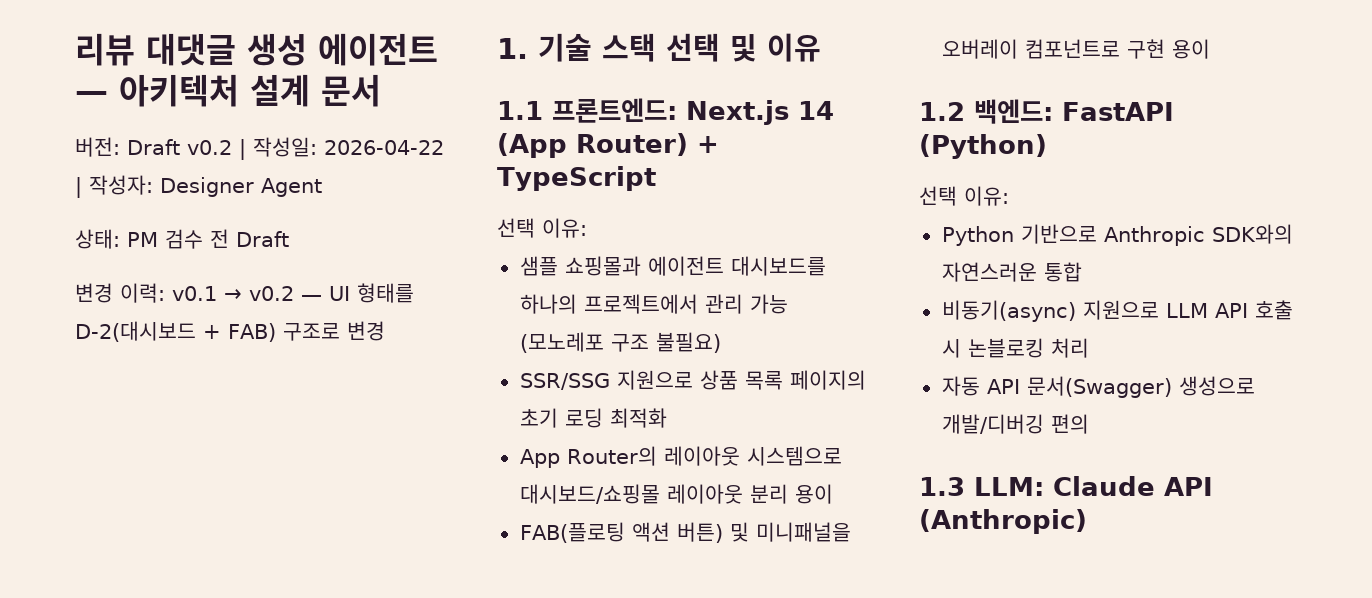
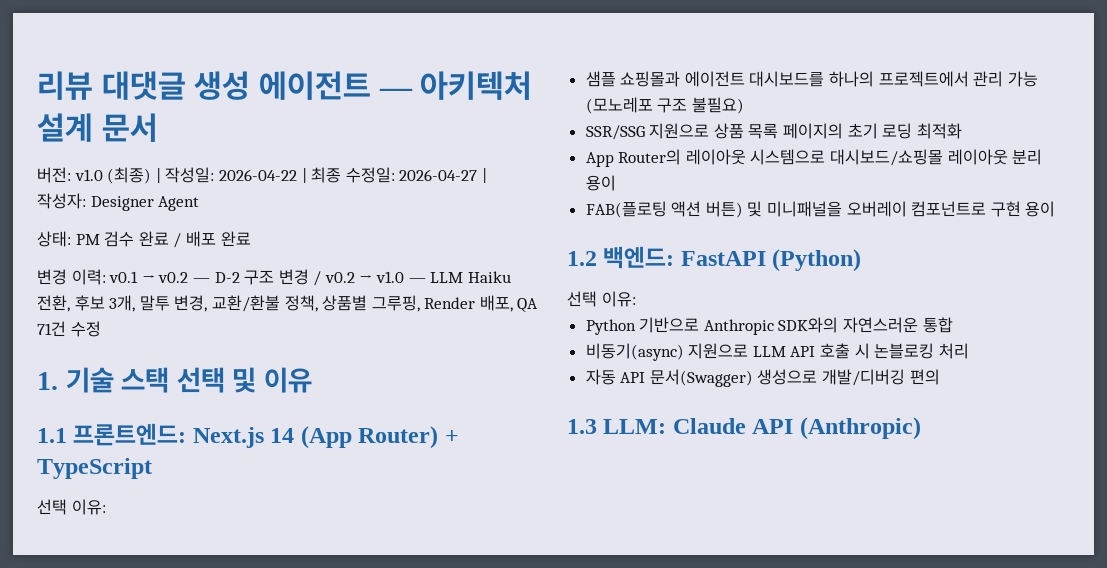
[127,139,232,155] Draft v0.2 -> [74,167,152,184] v1.0 (최종)
(82, 187) none -> [311,167,487,183] 최종 수정일: 2026-04-27 |
[210,229,289,248] 전 Draft -> [138,231,251,248] 완료 / 배포 완료
[329,283,414,303] [75,321,385,342] UI 형태를 D-2(대시보드 + FAB) 구조로 변경 -> [214,269,511,286] [37,295,539,312] [37,321,101,337] D-2 구조 변경 / v0.2 → v1.0 — LLM Haiku 전환, 후보 3개, 말투 변경, 교환/환불 정책, 상품별 그루핑, Render 배포, QA 71건 수정

